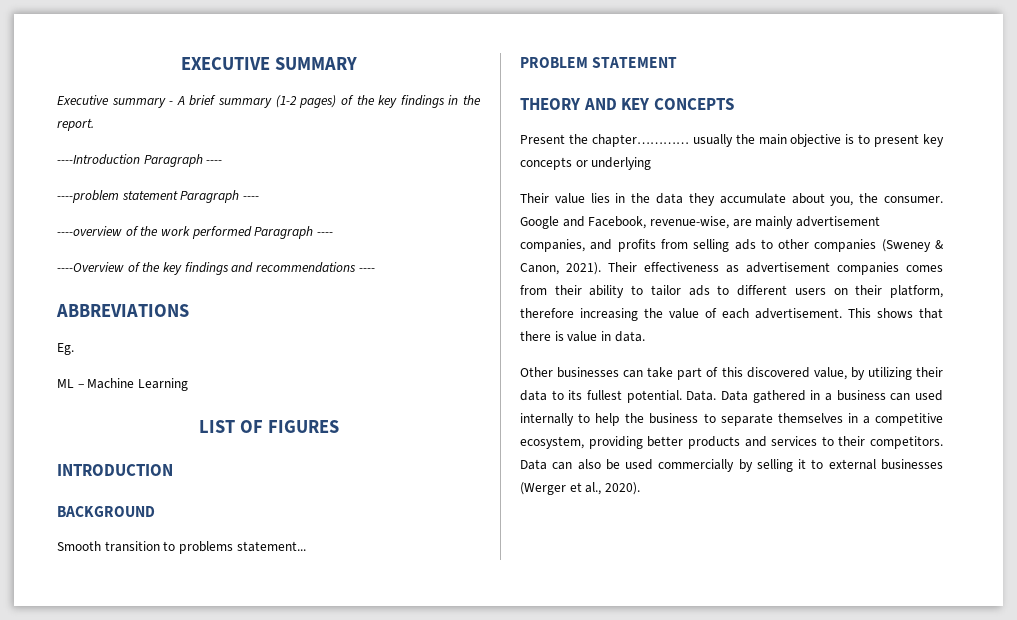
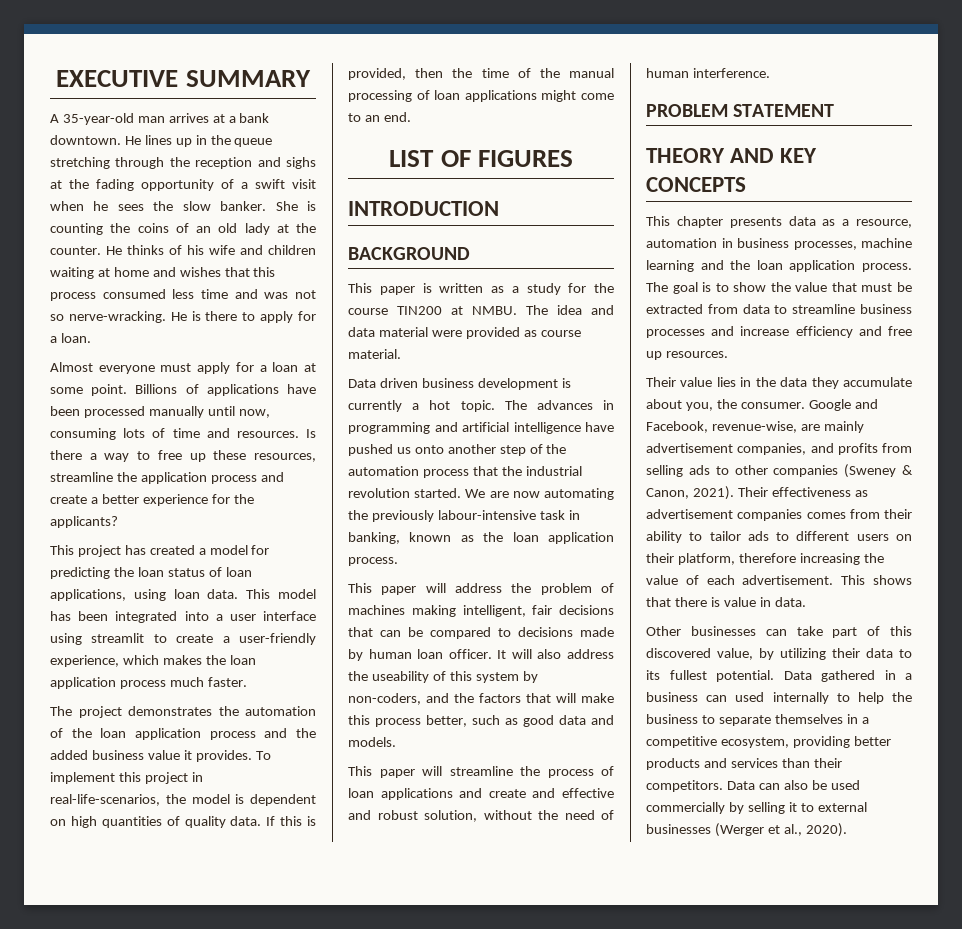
[57,95,482,108] [57,118,94,131] [57,154,223,167] [57,190,259,203] [57,226,333,239] [57,262,375,275] [56,304,189,317] [57,343,74,355] [57,378,188,391] Executive summary - A brief summary (1-2 pages) of the key findings in the report. // ----Introduction Paragraph ---- // ----problem statement Paragraph ---- // ----overview of the work performed Paragraph ---- // ----Overview of the key findings and recommendations ---- // ABBREVIATIONS // Eg. // ML – Machine Learning -> [50,113,270,125] [50,135,273,147] [50,157,316,169] [50,179,316,191] [50,201,316,211] [50,223,316,235] [50,245,316,255] [50,267,276,279] [50,289,316,301] [50,311,316,323] [50,333,91,343] [50,362,317,374] [50,384,316,396] [50,406,270,418] [50,428,316,440] [50,450,316,462] [50,472,284,484] [50,494,254,506] [50,516,118,528] [50,545,270,557] [50,567,252,579] [50,589,316,601] [50,611,316,623] [50,633,316,645] [50,655,256,667] [50,677,247,689] [50,706,316,718] [50,728,316,740] [50,750,271,762] [50,772,203,784] [50,794,316,806] [50,816,316,828] [348,68,614,80] [348,90,614,102] [348,112,411,122] A 35-year-old man arrives at a bank downtown. He lines up in the queue stretching through the reception and sighs at the fading opportunity of a swift visit when he sees the slow banker. She is counting the coins of an old lady at the counter. He thinks of his wife and children waiting at home and wishes that this process consumed less time and was not so nerve-wracking. He is there to apply for a loan. // Almost everyone must apply for a loan at some point. Billions of applications have been processed manually until now, consuming lots of time and resources. Is there a way to free up these resources, streamline the application process and create a better experience for the applicants? // This project has created a model for predicting the loan status of loan applications, using loan data. This model has been integrated into a user interface using streamlit to create a user-friendly experience, which makes the loan application process much faster. // The project demonstrates the automation of the loan application process and the added business value it provides. To implement this project in real-life-scenarios, the model is dependent on high quantities of quality data. If this is provided, then the time of the manual processing of loan applications might come to an end.
[57,541,306,554] Smooth transition to problems statement... -> [348,283,614,295] [348,305,614,315] [348,327,581,339] [348,349,401,359] [348,378,571,390] [348,400,614,412] [348,422,614,434] [348,444,567,456] [348,466,582,478] [348,488,614,500] [348,510,580,522] [348,532,614,544] [348,557,398,566] [348,583,614,595] [348,605,614,617] [348,627,614,639] [348,649,614,661] [348,671,538,683] [348,693,614,705] [348,715,614,727] [348,737,396,747] [348,766,614,778] [348,788,614,800] [348,810,614,822] [646,68,770,78] This paper is written as a study for the course TIN200 at NMBU. The idea and data material were provided as course material. // Data driven business development is currently a hot topic. The advances in programming and artificial intelligence have pushed us onto another step of the automation process that the industrial revolution started. We are now automating the previously labour-intensive task in banking, known as the loan application process. // This paper will address the problem of machines making intelligent, fair decisions that can be compared to decisions made by human loan officer. It will also address the useability of this system by non-coders, and the factors that will make this process better, such as good data and models. // This paper will streamline the process of loan applications and create and effective and robust solution, without the need of human interference.
[520,134,944,147] [520,157,652,170] Present the chapter………… usually the main objective is to present key concepts or underlying -> [646,216,912,228] [646,238,912,250] [646,260,912,272] [646,282,912,294] [646,304,912,314] [646,326,912,338] [646,351,728,360] This chapter presents data as a resource, automation in business processes, machine learning and the loan application process. The goal is to show the value that must be extracted from data to streamline business processes and increase efficiency and free up resources.
[686,390,717,401] Data. -> (774, 676) none
[821,436,834,446] to -> [781,758,810,768] than

